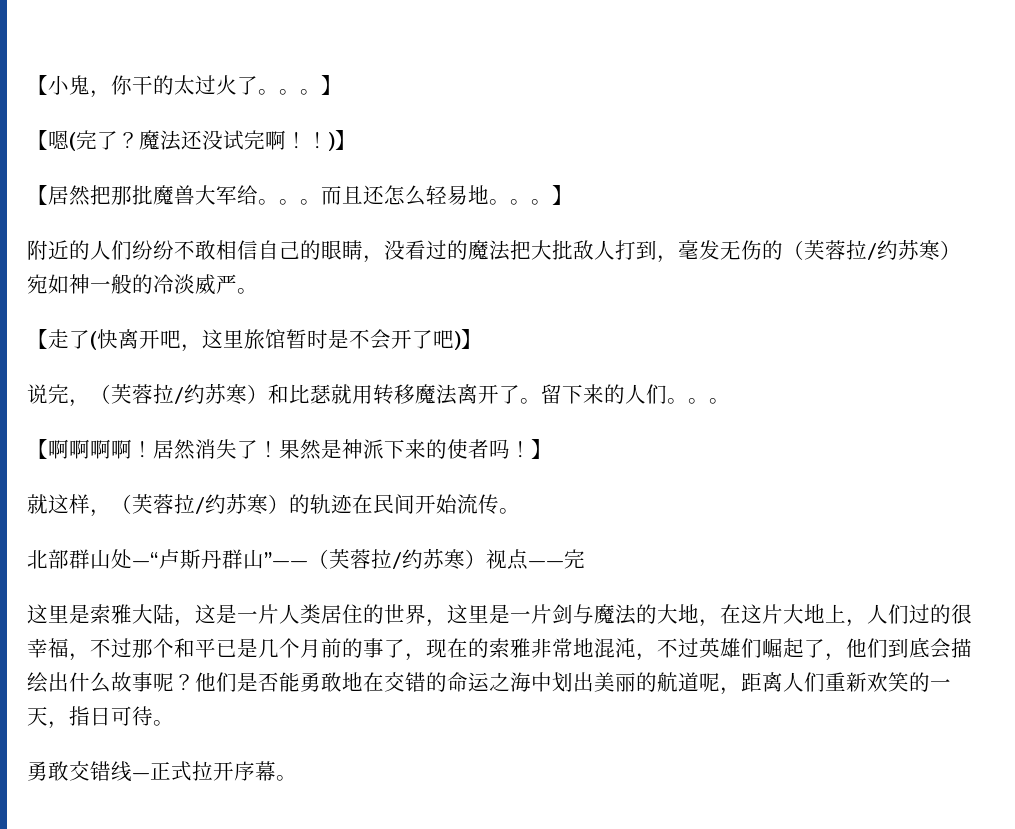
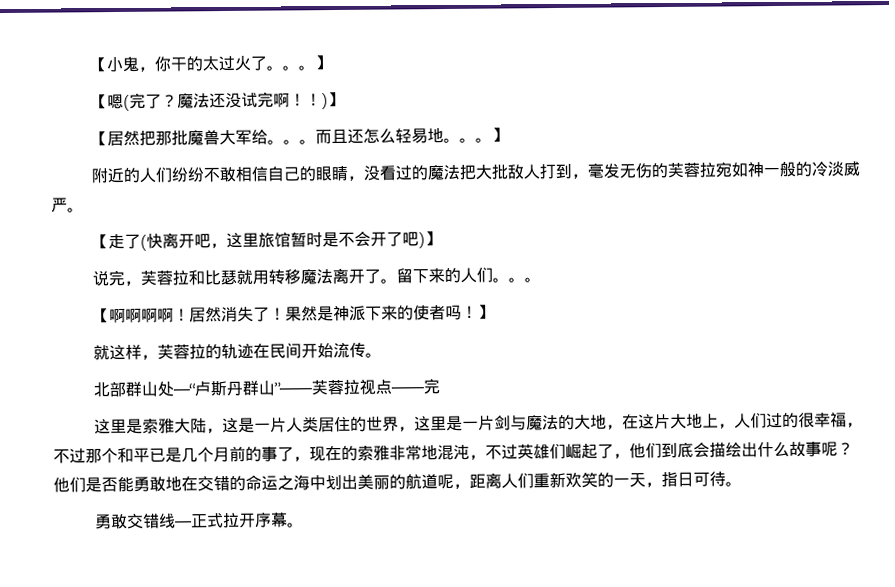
[783,239,961,261] （芙蓉拉/约苏寒） -> [666,162,716,179] 芙蓉拉
[90,383,268,405] （芙蓉拉/约苏寒） -> [139,270,189,286] 芙蓉拉
[111,493,289,515] （芙蓉拉/约苏寒） -> [156,344,206,360] 芙蓉拉
[308,548,486,570] （芙蓉拉/约苏寒） -> [310,379,360,396] 芙蓉拉

